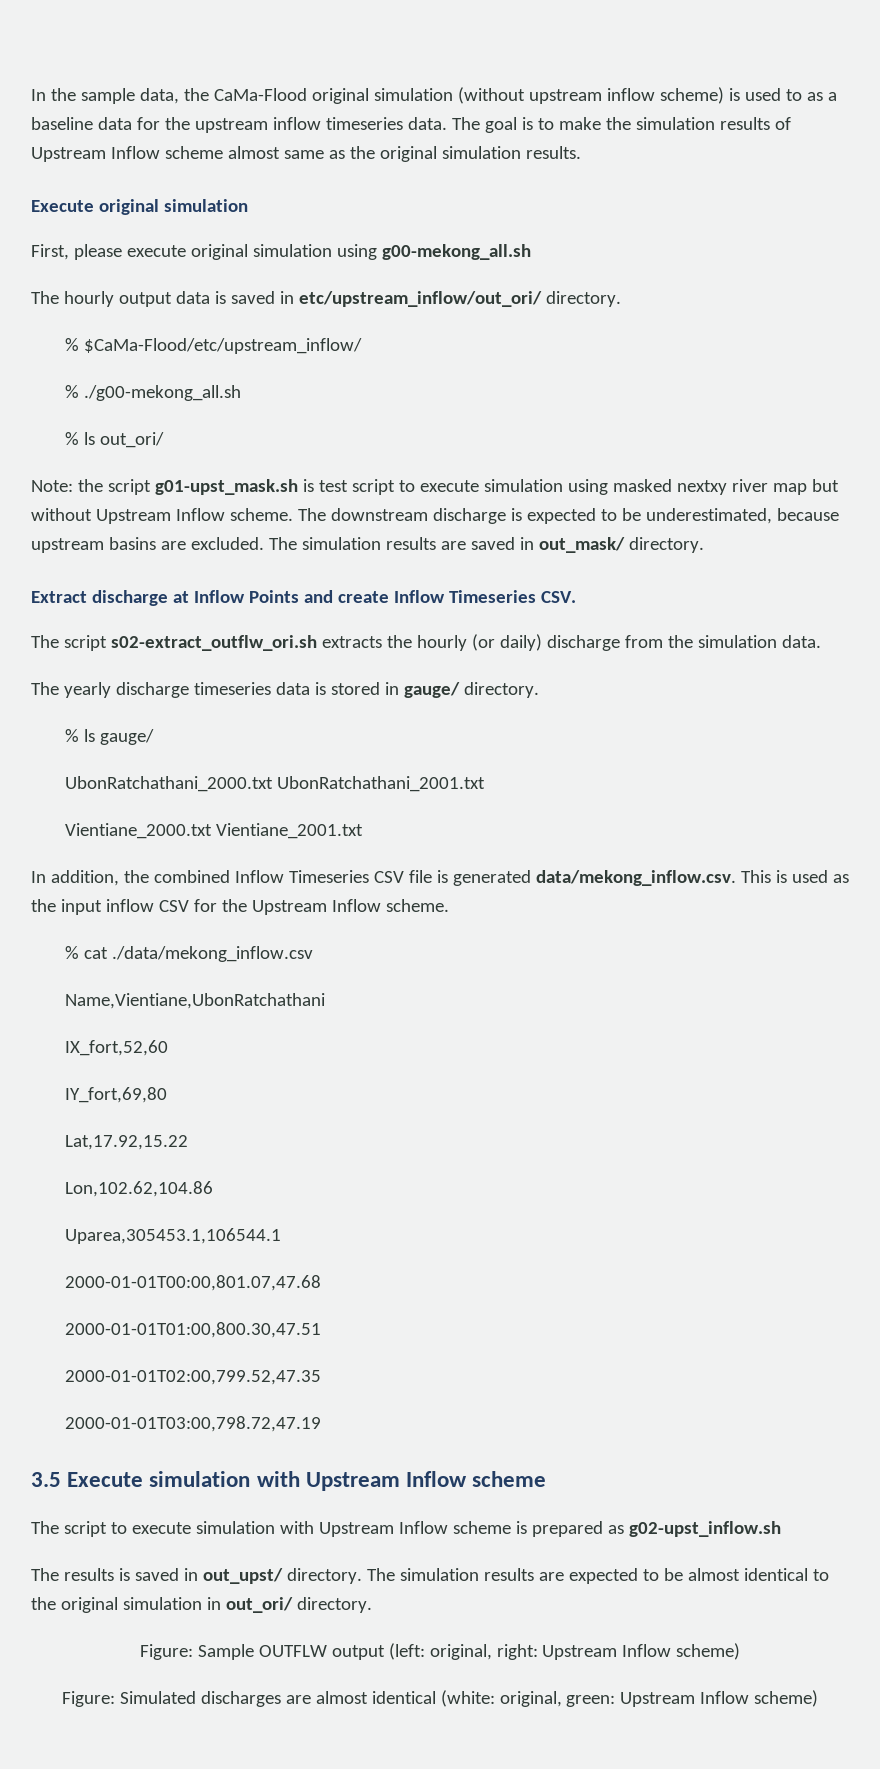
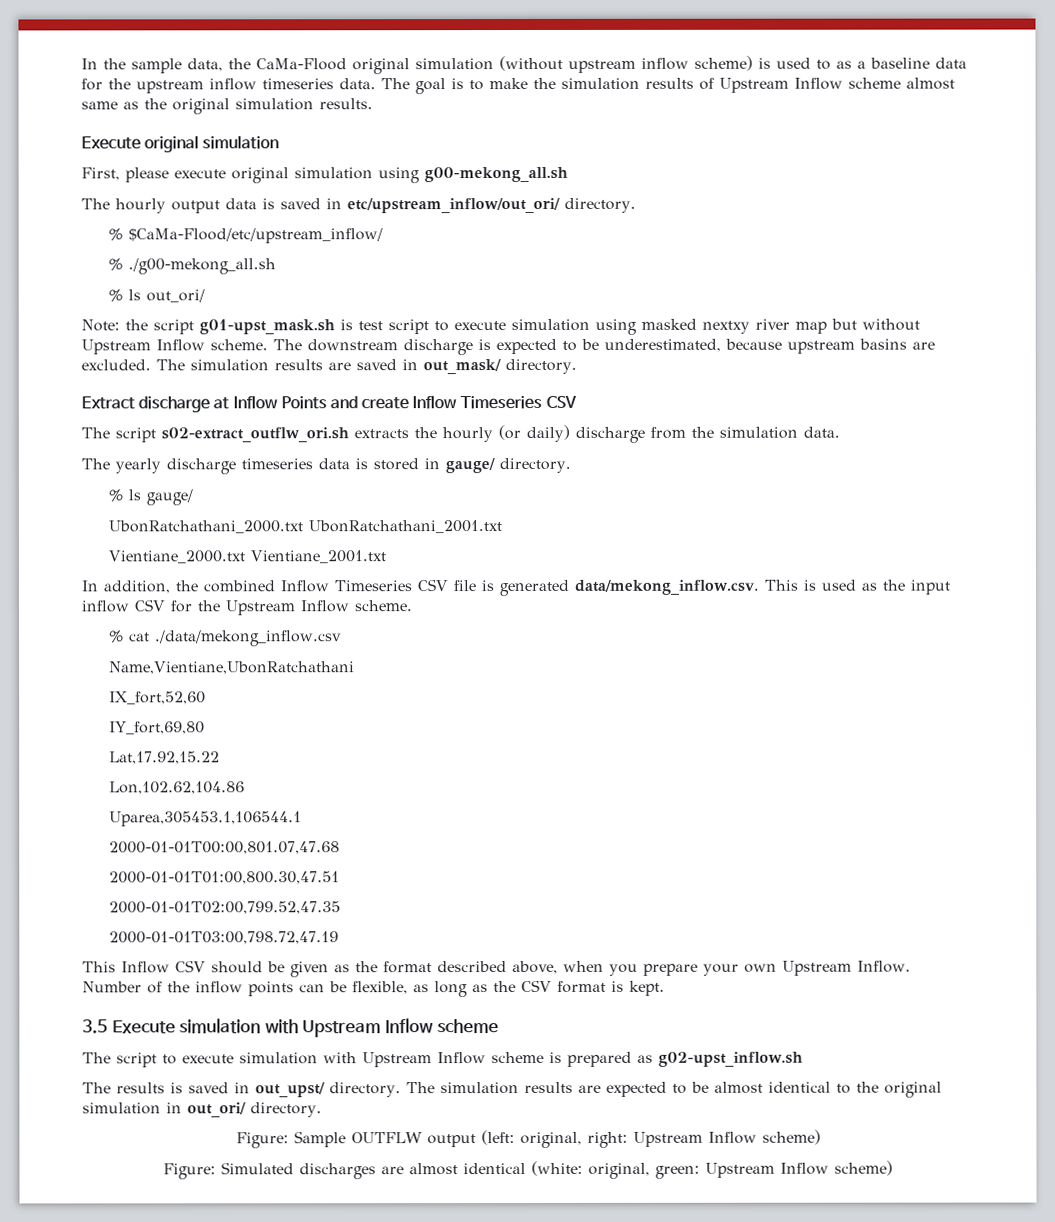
[540,591,576,603] CSV. -> [545,395,577,408] CSV
(322, 1424) none -> [82,960,911,978] [82,979,665,998] // This Inflow CSV should be given as the format described above, when you prepare your own Upstream Inflow. Number of the inflow points can be flexible, as long as the CSV format is kept.

